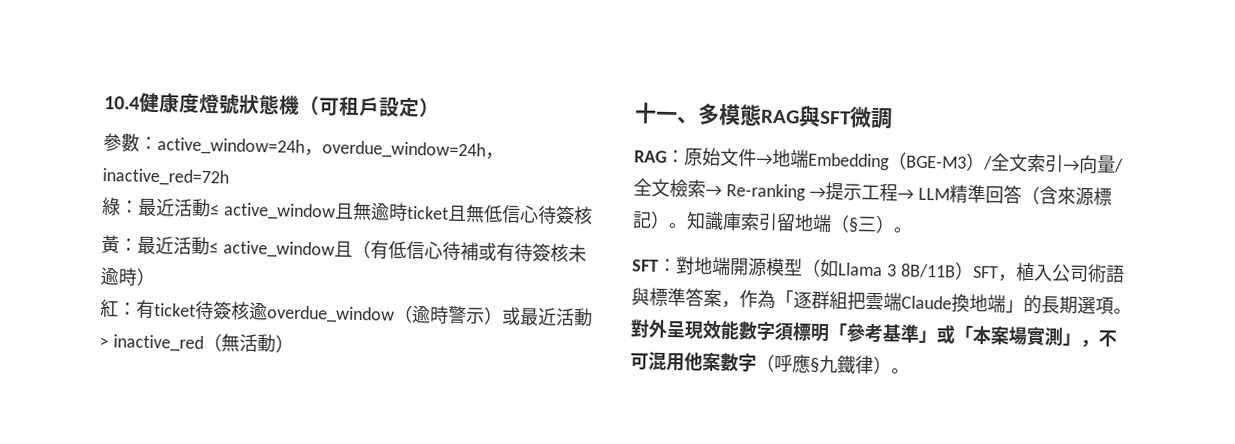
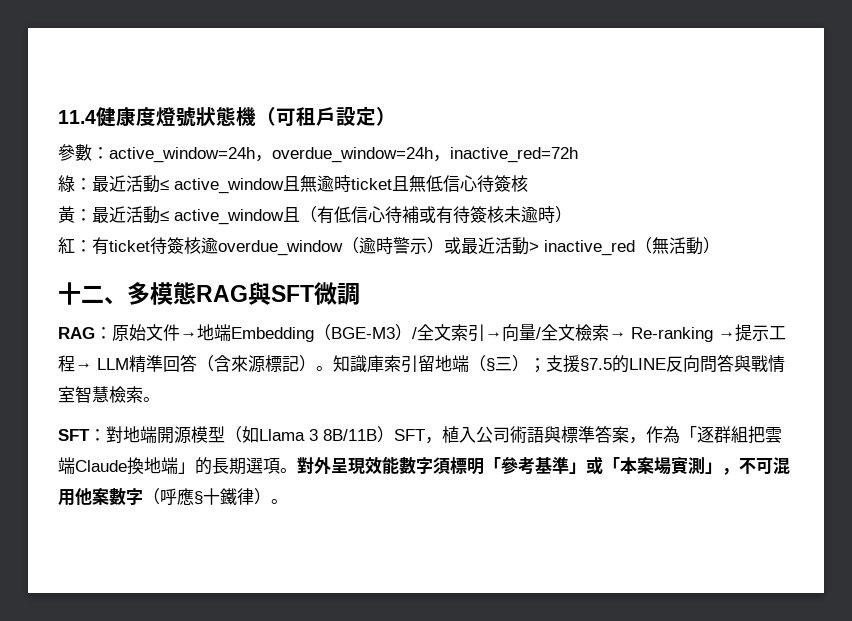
[104,96,140,110] 10.4 -> [58,110,96,124] 11.4
[655,111,678,122] 一 -> [81,285,104,303] 二
(895, 224) none -> [529,354,785,373] [58,386,143,403] ；支援§7.5的LINE反向問答與戰情室智慧檢索
[819,354,838,374] 九 -> [203,488,220,505] 十

